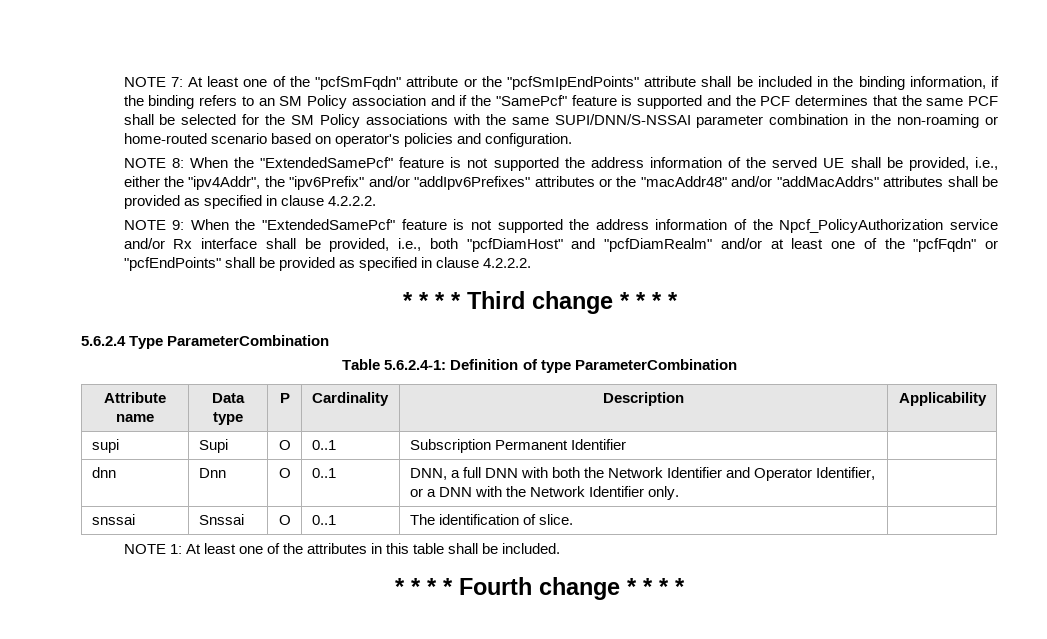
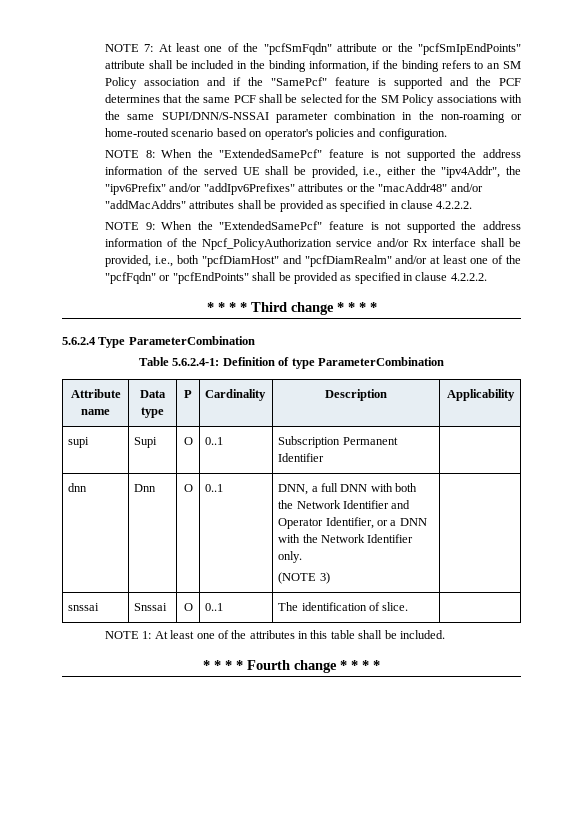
(679, 493) none -> [278,572,330,584] // (NOTE 3)

